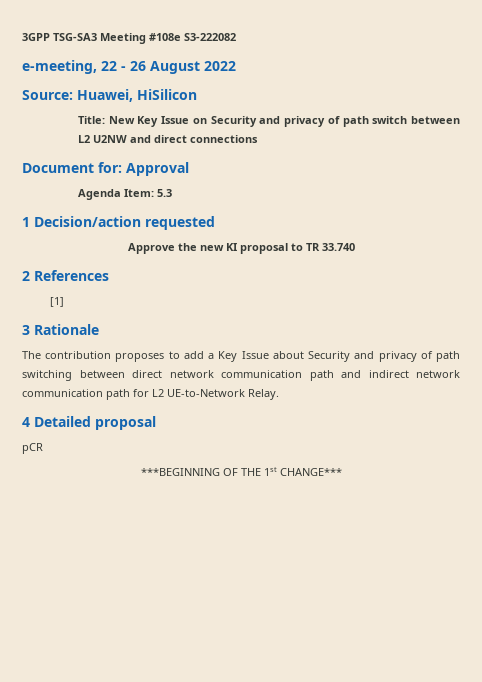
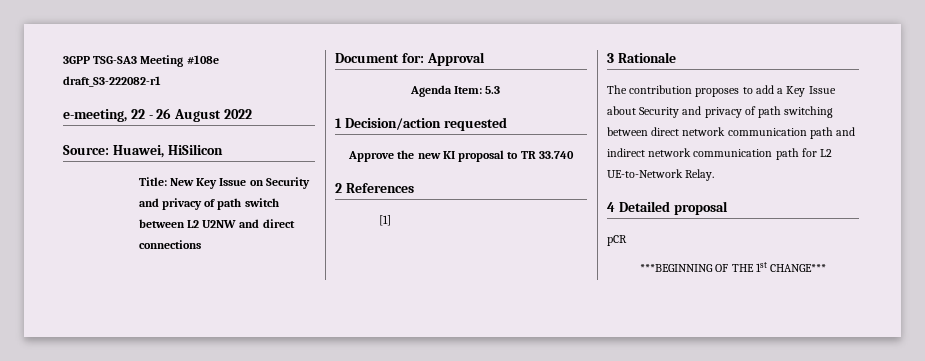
[184,33,236,41] S3-222082 -> [63,76,161,87] draft_S3-222082-r1

